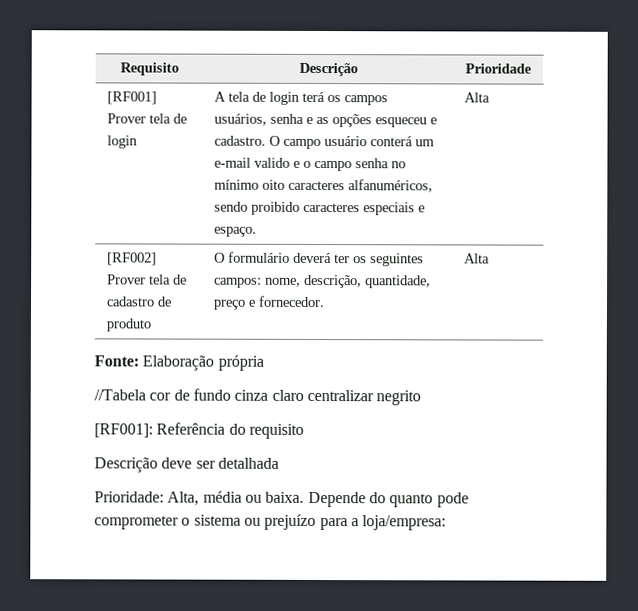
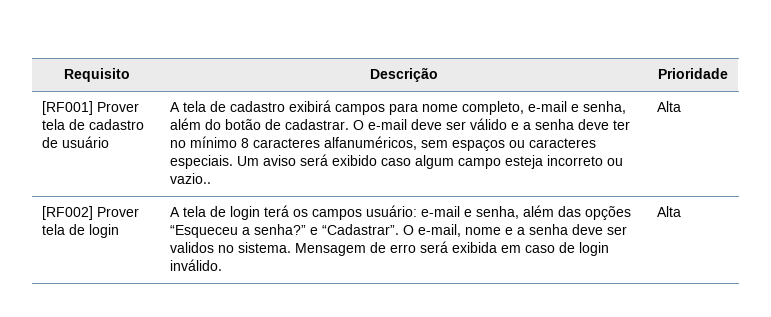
(187, 118) none -> [88,119,144,130] [41,136,109,148] [169,100,626,115] [169,118,630,130] [169,136,596,151] [169,154,623,169] [169,173,211,184] [656,101,681,112] [41,206,139,220] [41,224,85,235] cadastro de usuário | A tela de cadastro exibirá campos para nome completo, e-mail e senha, além do botão de cadastrar. O e-mail deve ser válido e a senha deve ter no mínimo 8 caracteres alfanuméricos, sem espaços ou caracteres especiais. Um aviso será exibido caso algum campo esteja incorreto ou vazio.. | Alta // [RF002] Prover tela de
[213,113,437,128] [213,135,435,150] [213,157,406,172] [213,179,433,193] [213,201,425,216] [213,226,257,237] [463,92,490,103] [106,252,157,266] [106,274,187,285] [105,296,172,307] [105,318,151,332] [213,251,424,267] [213,274,431,289] [212,295,325,310] [463,253,490,264] [94,354,264,371] [94,388,422,406] [94,422,304,439] [94,457,279,473] [94,490,469,508] [94,513,447,531] usuários, senha e as opções esqueceu e cadastro. O campo usuário conterá um e-mail valido e o campo senha no mínimo oito caracteres alfanuméricos, sendo proibido caracteres especiais e espaço. | Alta // [RF002] Prover tela de cadastro de produto | O formulário deverá ter os seguintes campos: nome, descrição, quantidade, preço e fornecedor. | Alta // Fonte: Elaboração própria // //Tabela cor de fundo cinza claro centralizar negrito // [RF001]: Referência do requisito // Descrição deve ser detalhada // Prioridade: Alta, média ou baixa. Depende do quanto pode comprometer o sistema ou prejuízo para a loja/empresa: -> [365,205,631,220] [169,224,627,238] [169,241,609,256] [169,259,222,271] [656,206,681,217] usuário: e-mail e senha, além das opções “Esqueceu a senha?” e “Cadastrar”. O e-mail, nome e a senha deve ser validos no sistema. Mensagem de erro será exibida em caso de login inválido. | Alta

